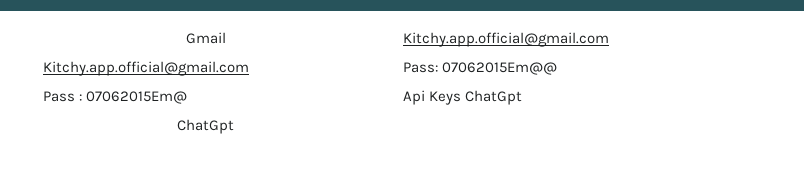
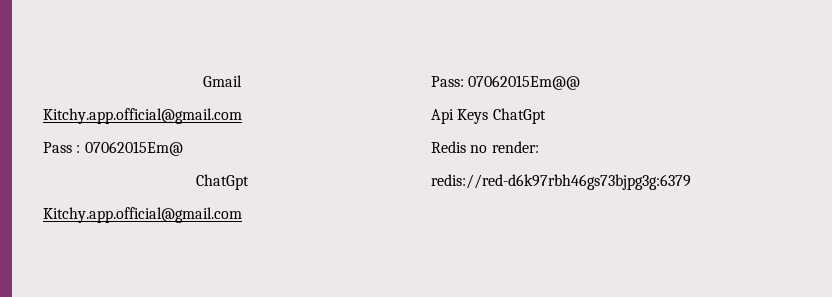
(523, 97) none -> [431,141,539,153] [431,174,691,190] // Redis no render: // redis://red-d6k97rbh46gs73bjpg3g:6379

